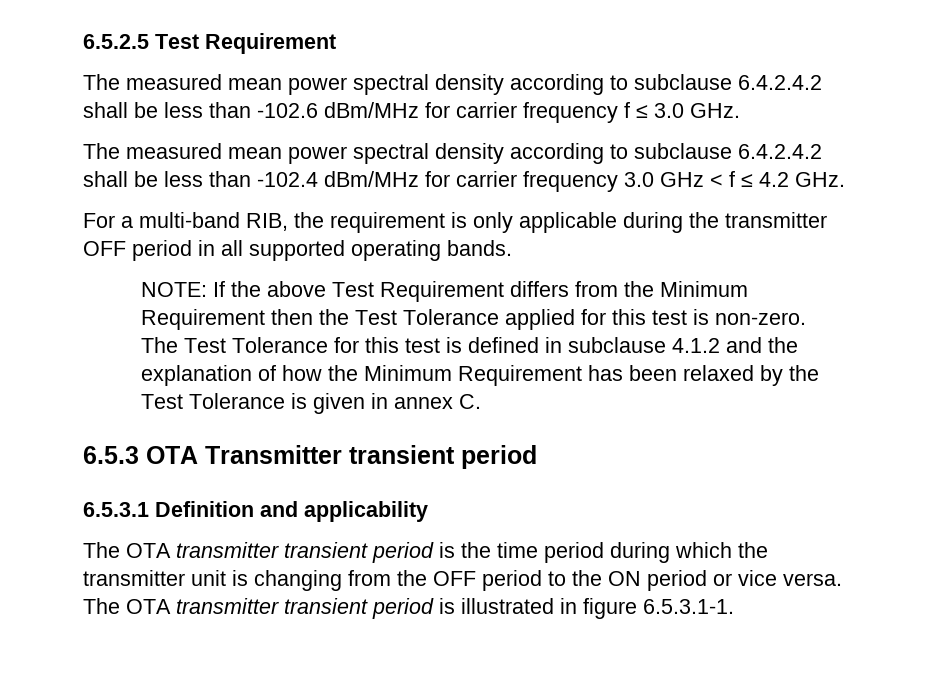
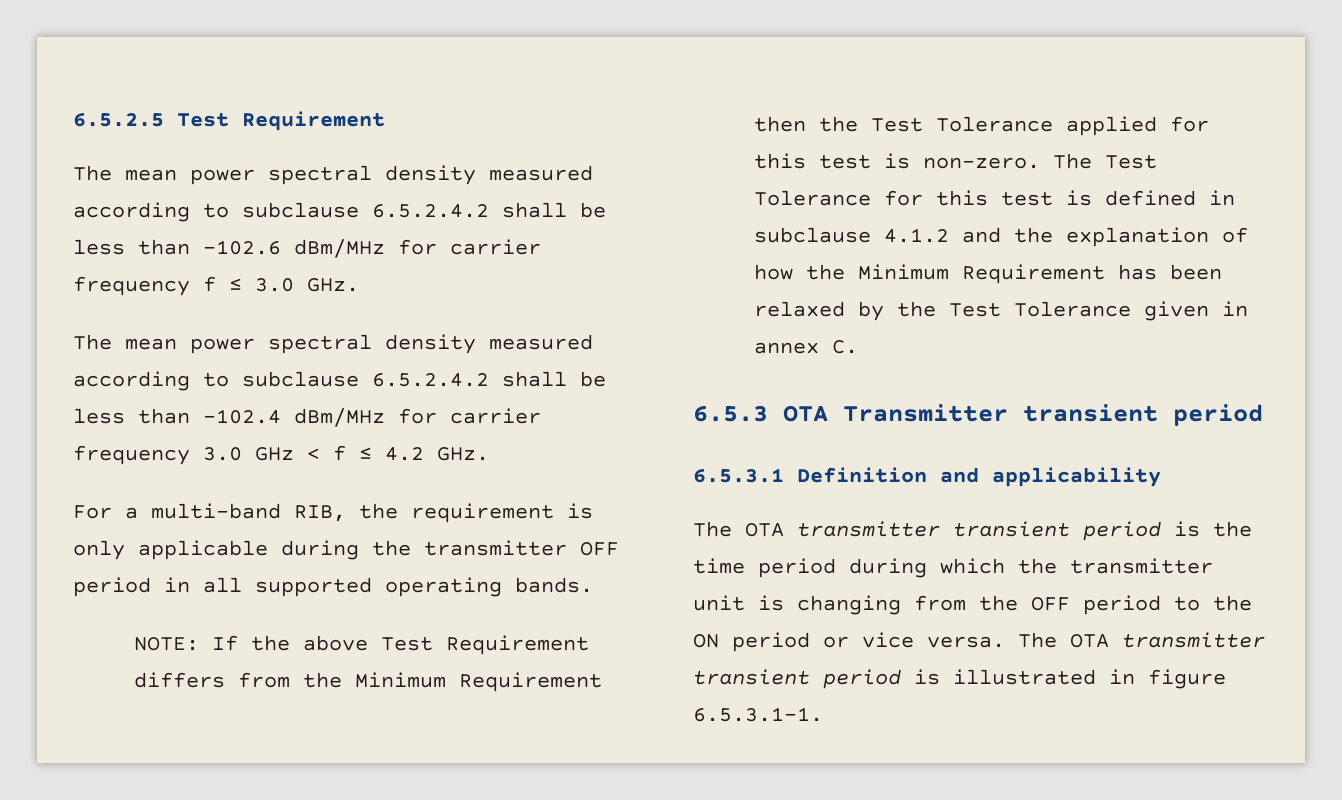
[126,74,822,95] measured mean power spectral density according to subclause 6.4.2.4.2 -> [125,165,593,185] [73,202,489,222] mean power spectral density measured according to subclause 6.5.2.4.2
[126,143,822,164] measured mean power spectral density according to subclause 6.4.2.4.2 -> [125,334,593,354] [73,371,489,391] mean power spectral density measured according to subclause 6.5.2.4.2
[291,393,308,409] is -> (1131, 309) none

